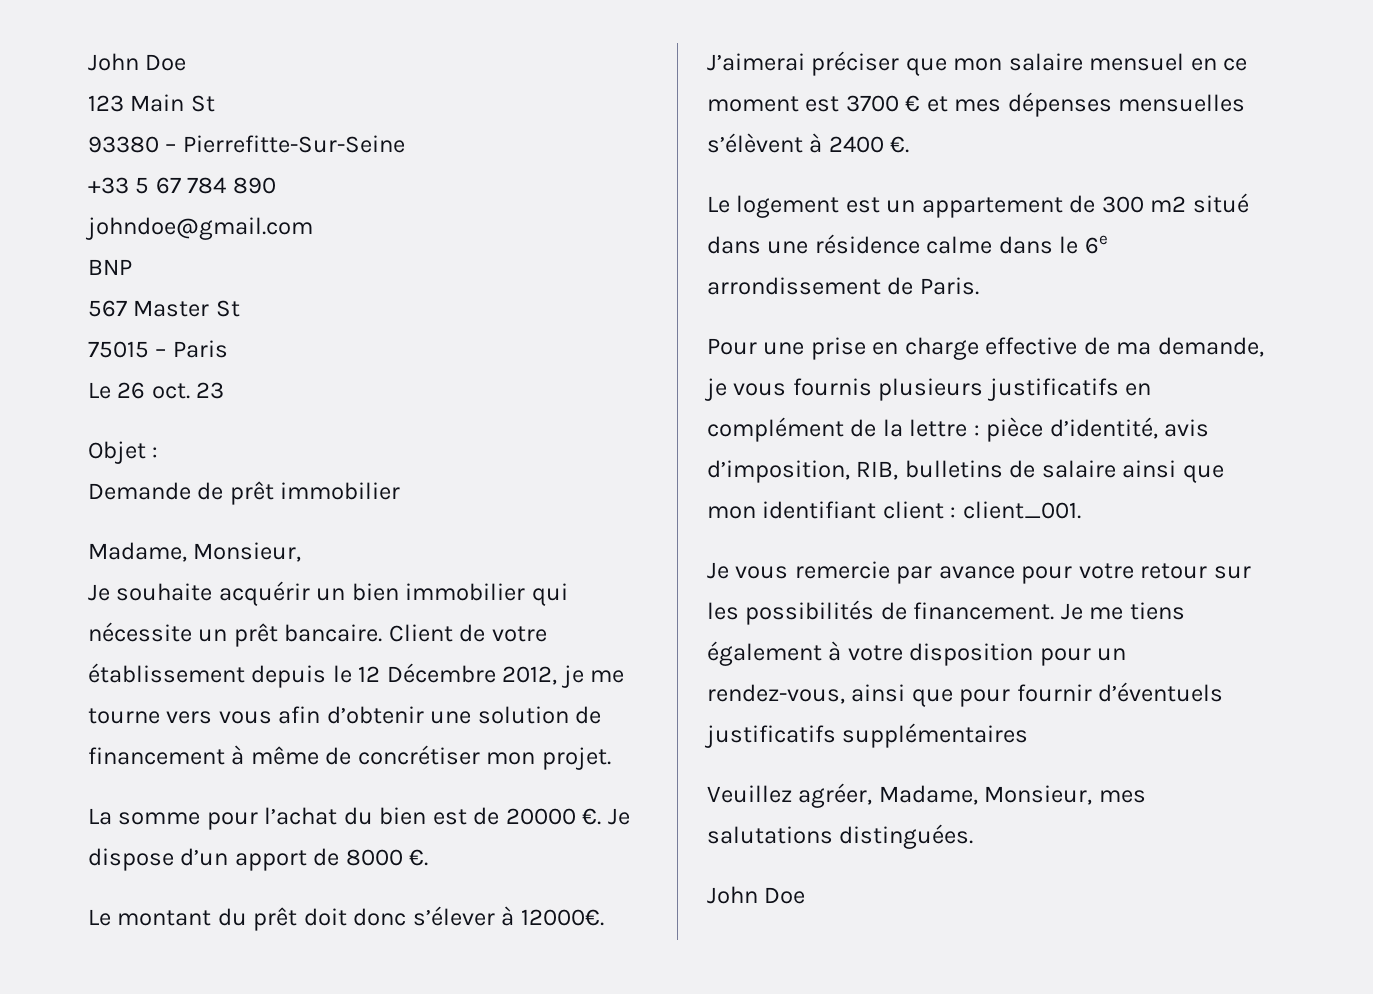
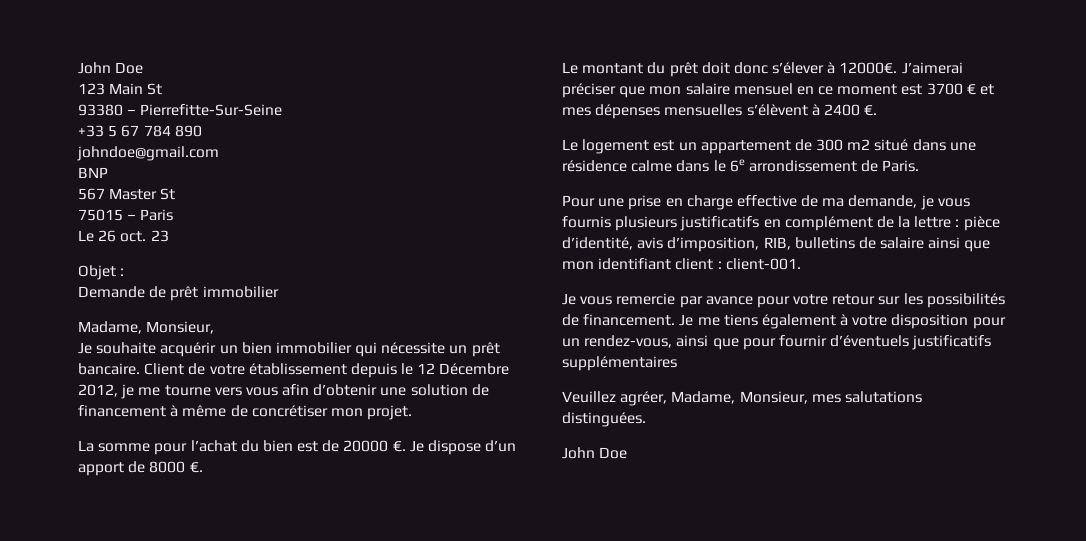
[962,501,1081,519] client_001. -> [725,258,801,270] client-001.

